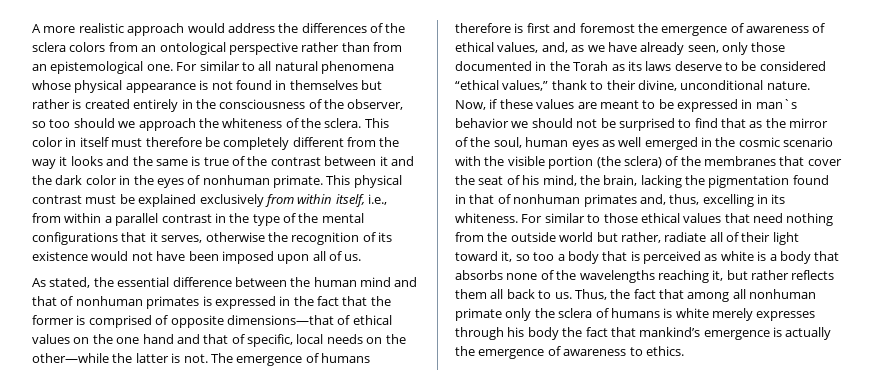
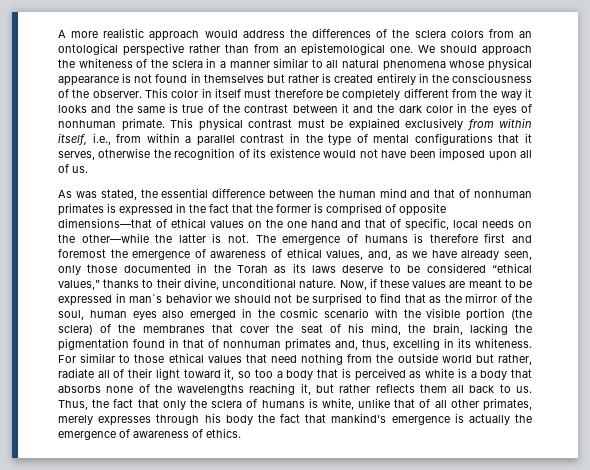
[176,62,198,71] For -> [418,45,532,56] [58,58,270,68] We should approach the whiteness of the sclera in a manner
[347,99,404,110] [32,118,362,131] observer, so too should we approach the whiteness of the sclera. -> [92,90,142,98] observer.
[298,213,319,223] the -> (368, 138) none
(46, 282) none -> [75,191,97,198] was
[455,23,524,33] therefore is -> [414,233,478,243] is therefore
[551,80,587,90] thank -> [103,279,140,288] thanks
[601,137,642,147] as well -> [162,310,185,318] also
[687,289,817,302] [455,308,502,321] among all nonhuman primate -> (159, 403) none
[675,308,709,318] white -> [321,398,532,411] white, unlike that of all other primates,
[629,347,643,356] to -> [192,429,203,438] of

